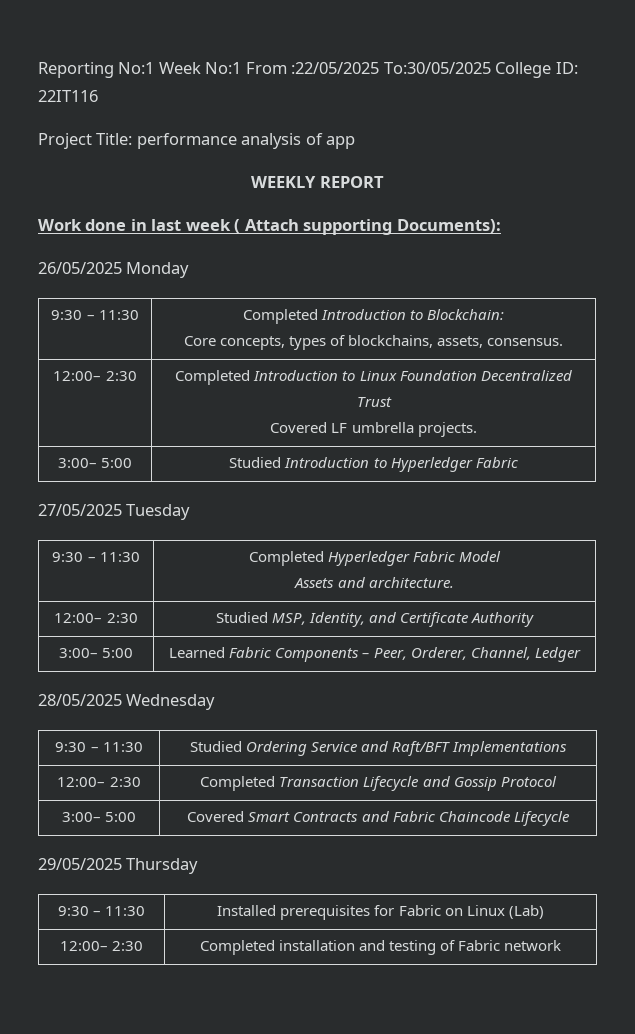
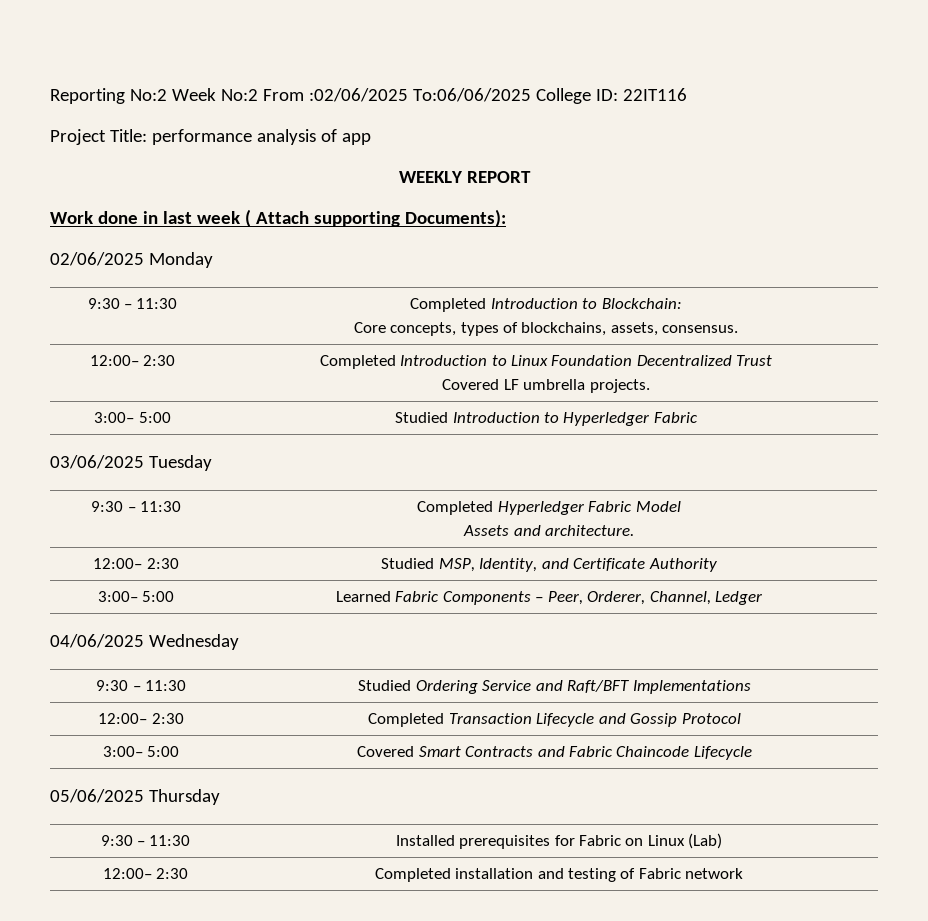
[118,62,491,74] No:1 Week No:1 From :22/05/2025 To:30/05/2025 -> [129,88,531,102] No:2 Week No:2 From :02/06/2025 To:06/06/2025
[38,262,122,274] 26/05/2025 -> [50,252,144,266] 02/06/2025
[38,504,122,516] 27/05/2025 -> [50,455,144,469] 03/06/2025
[38,694,122,706] 28/05/2025 -> [50,634,144,648] 04/06/2025
[38,858,122,870] 29/05/2025 -> [50,789,144,803] 05/06/2025

